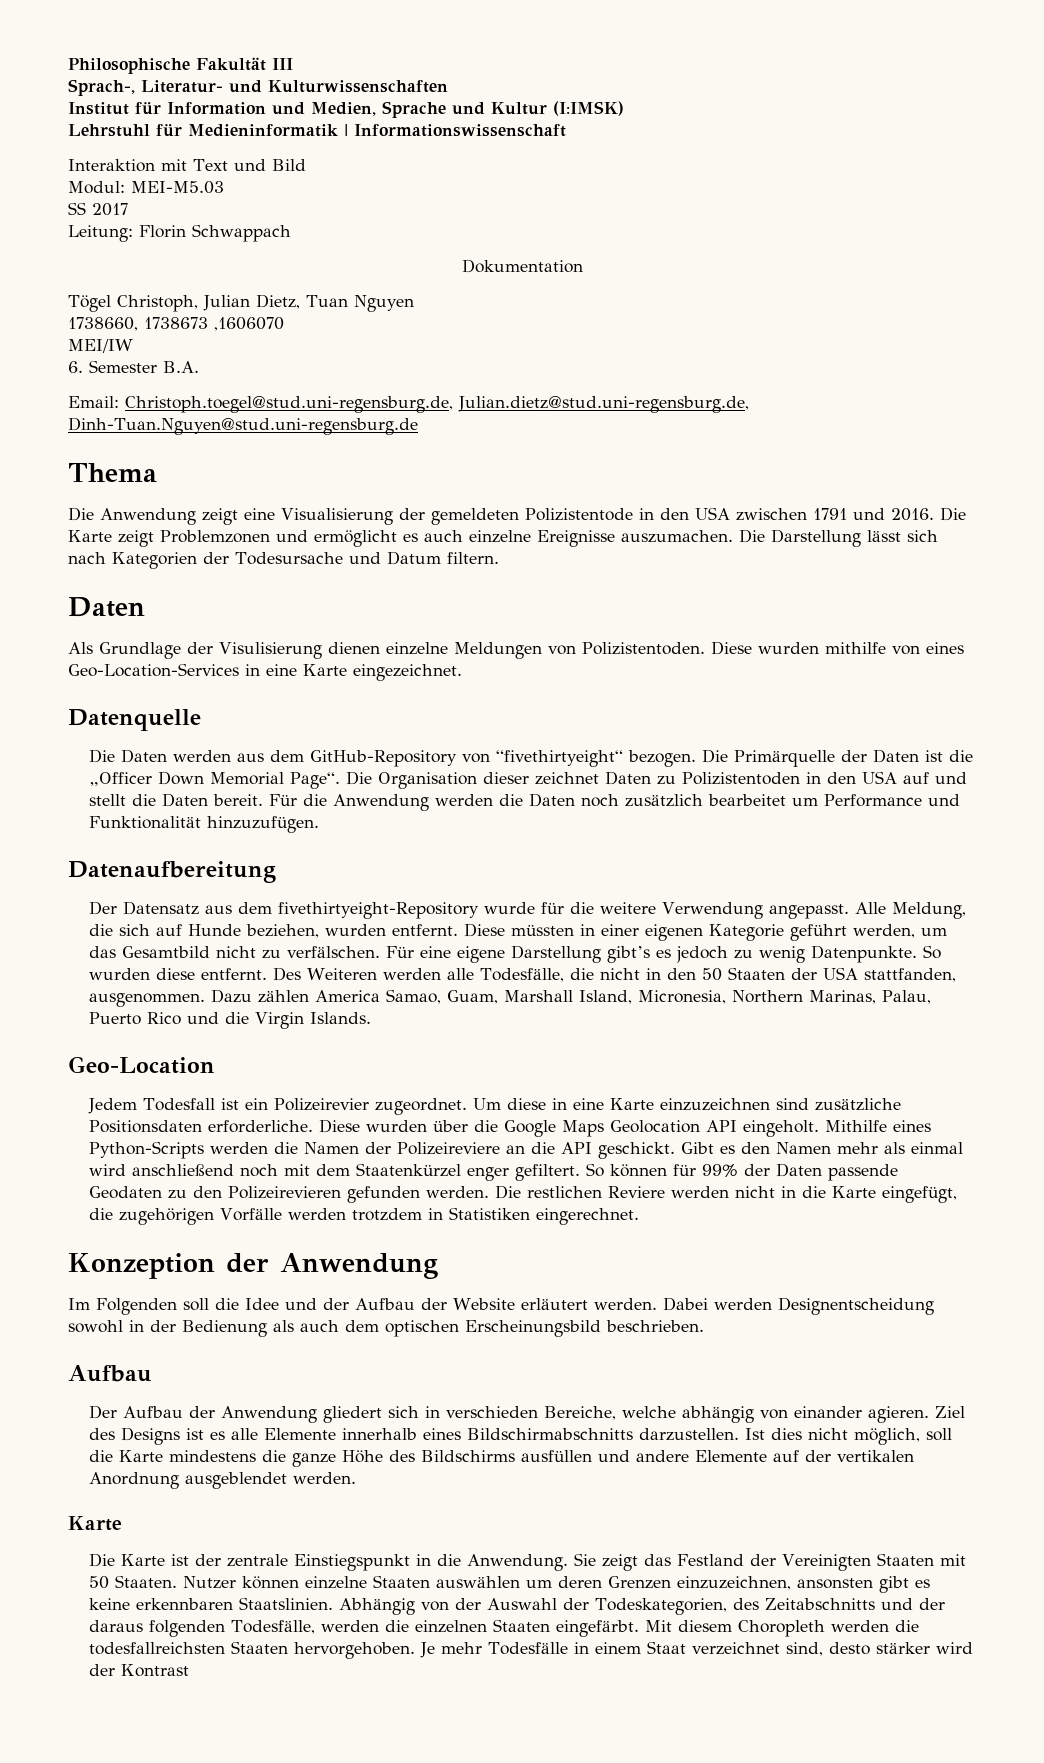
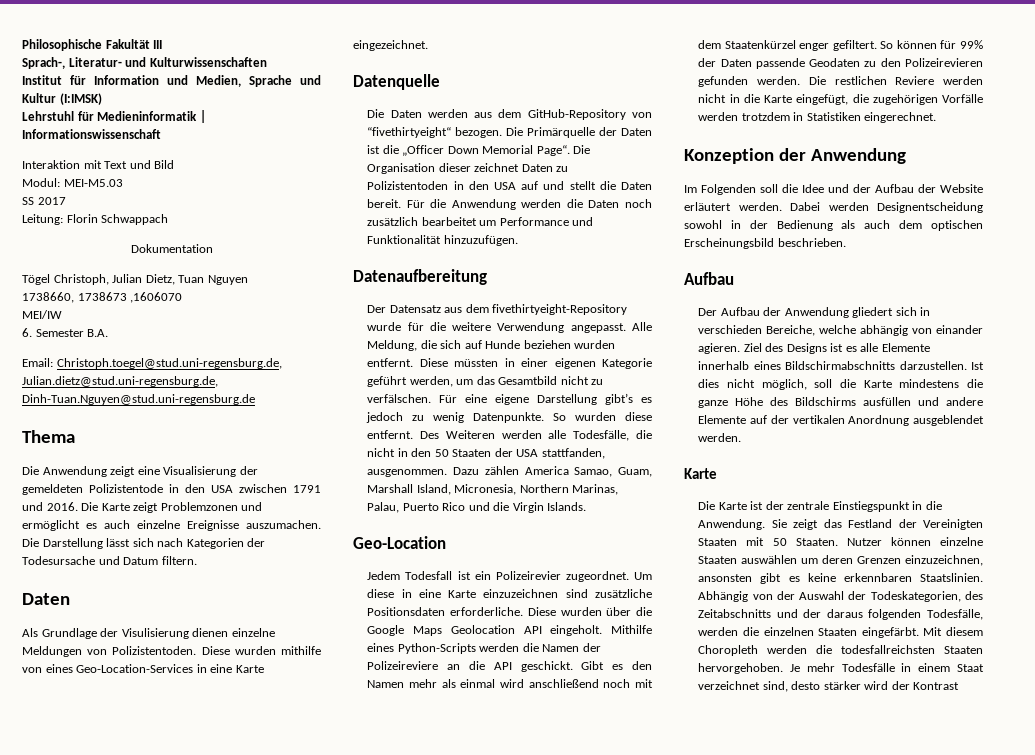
[245,924,319,938] beziehen, -> [523,340,571,349] beziehen

